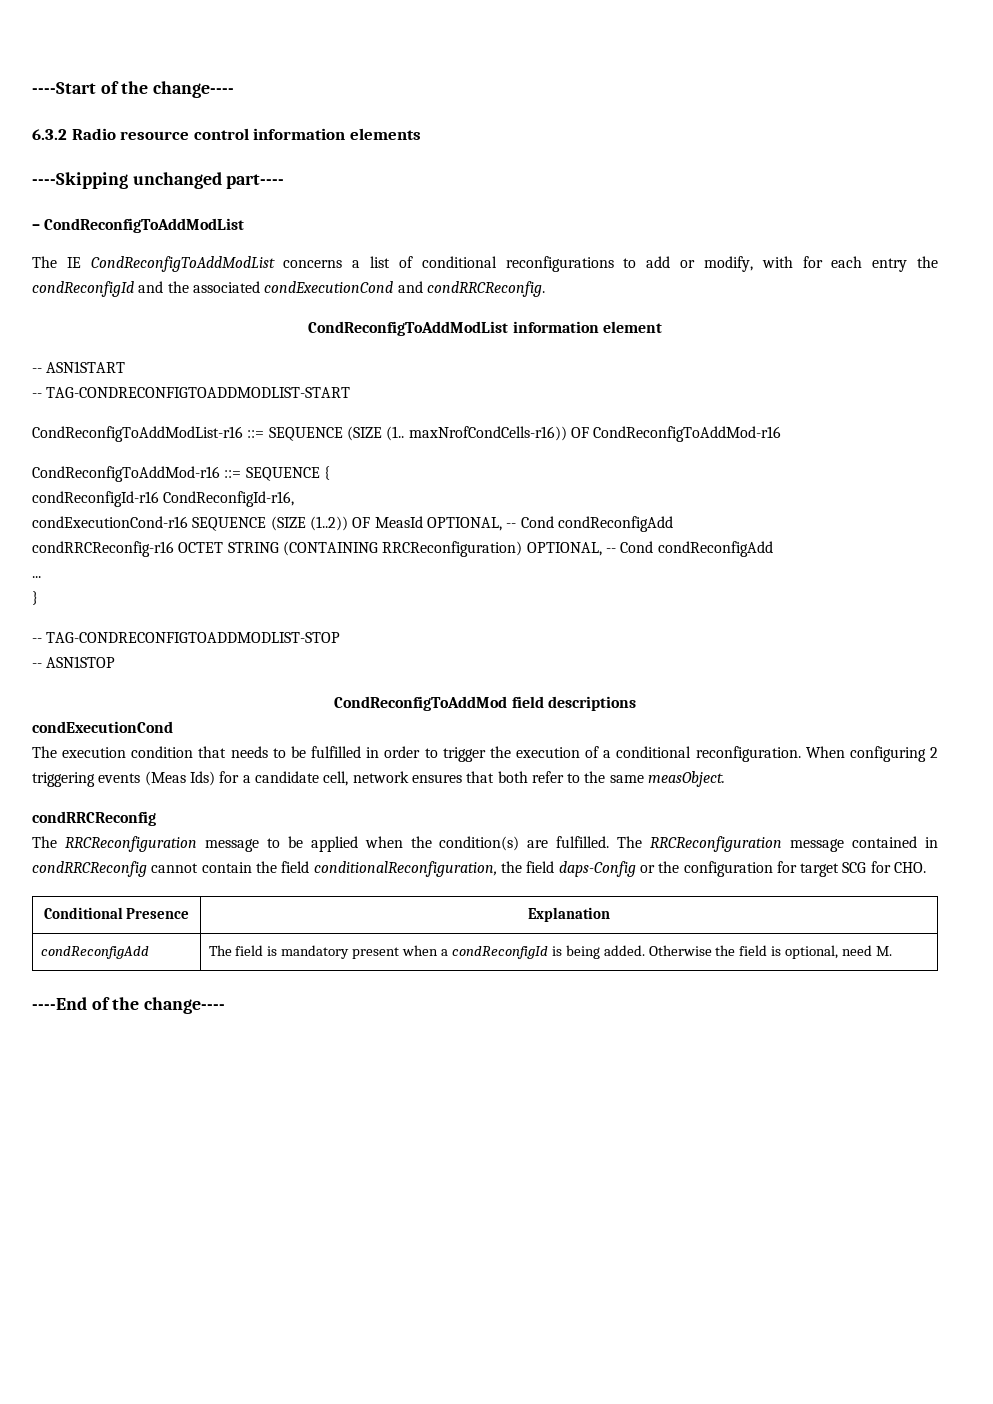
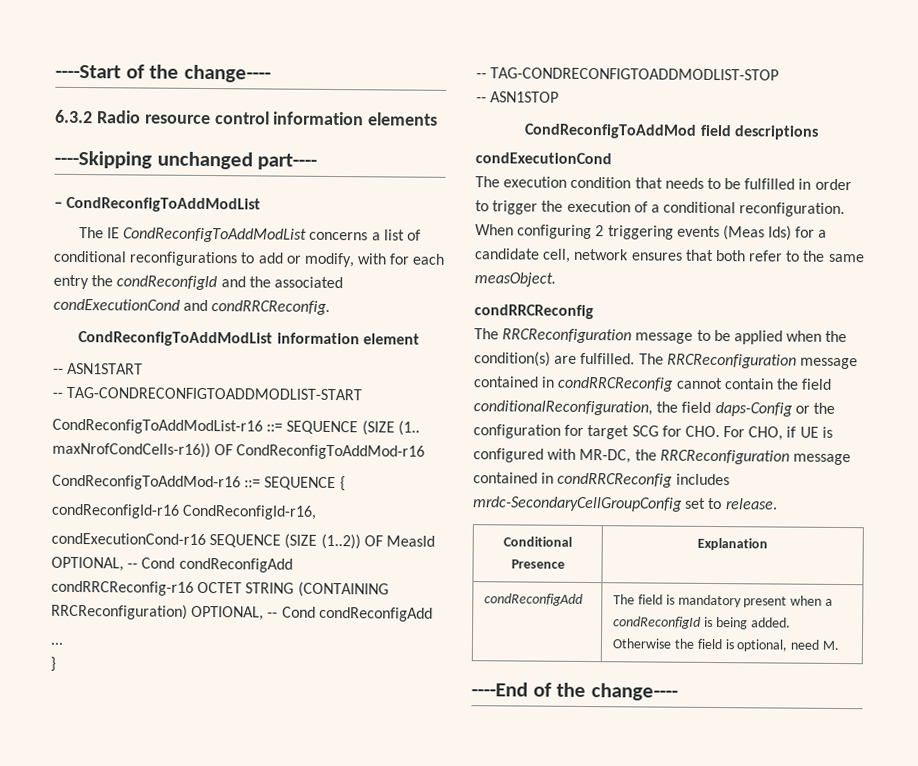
(927, 867) none -> [723,426,833,441] [473,448,851,466] [473,472,730,488] [473,496,778,512] For CHO, if UE is configured with MR-DC, the RRCReconfiguration message contained in condRRCReconfig includes mrdc-SecondaryCellGroupConfig set to release.

